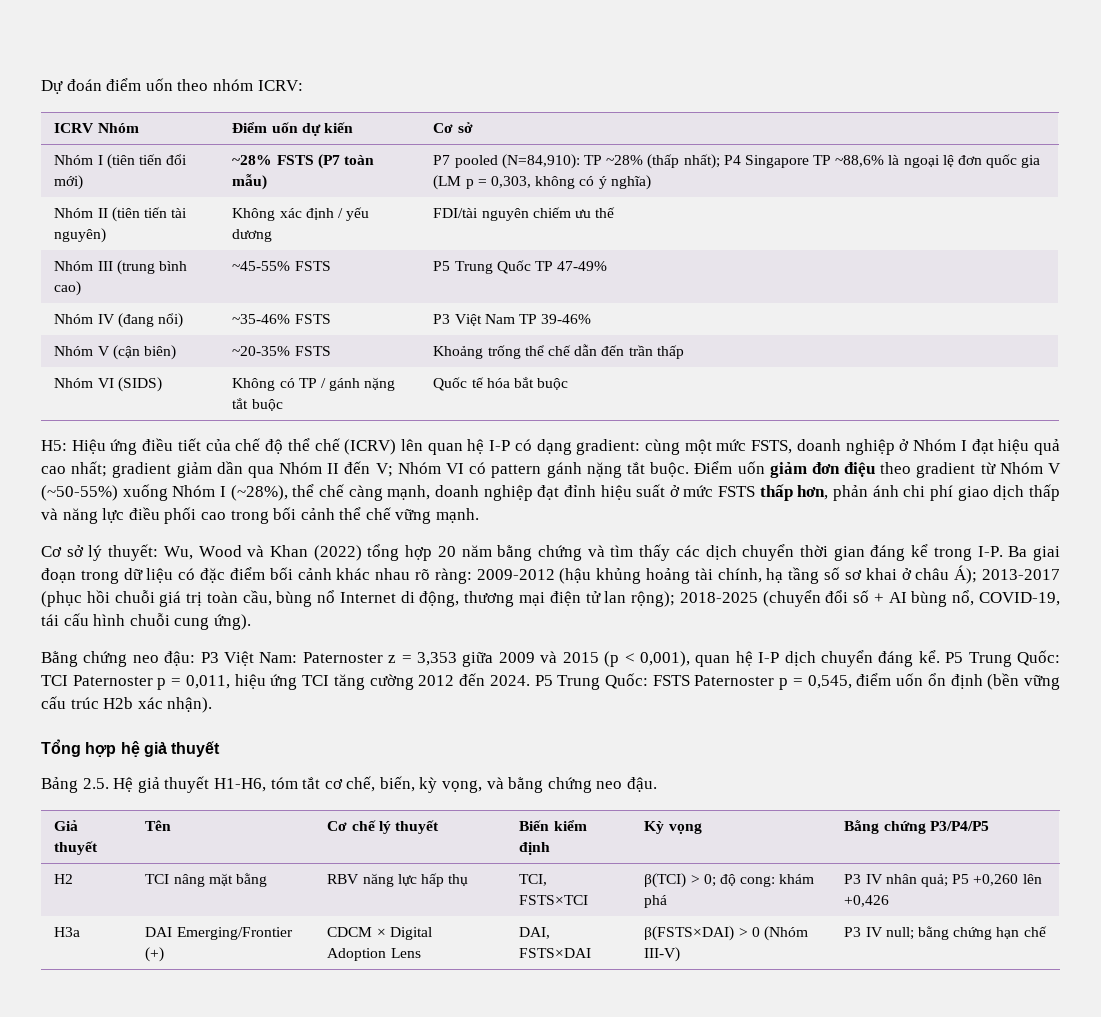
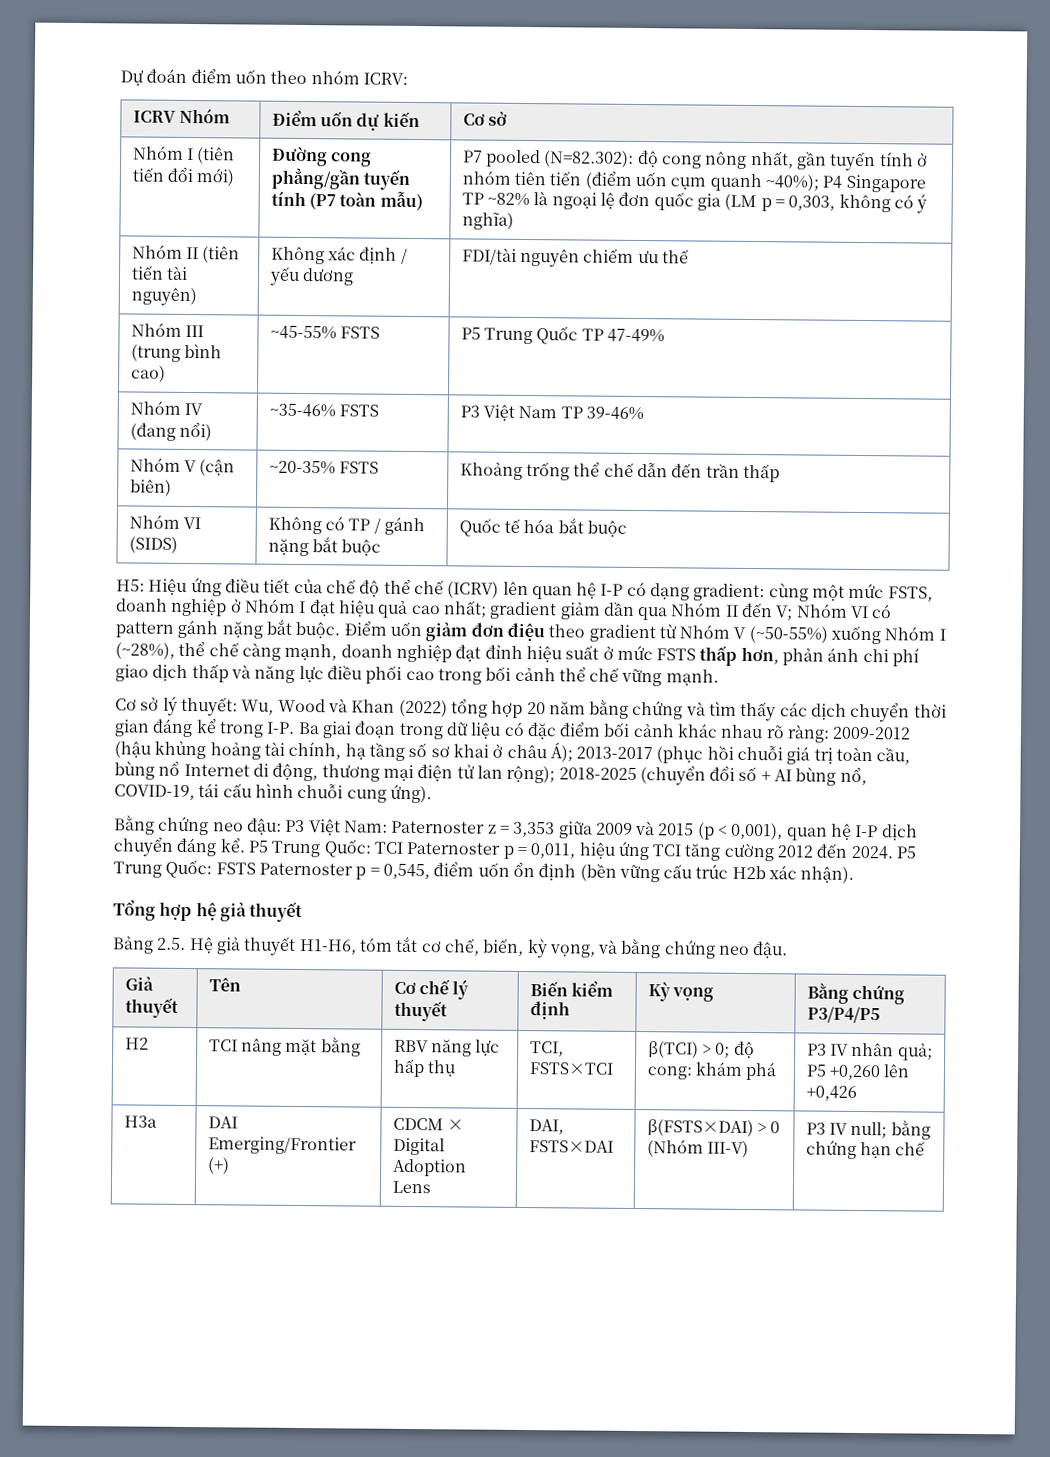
[232,155,314,165] ~28% FSTS -> [270,146,373,167] [270,167,411,190] [270,191,306,207] Đường cong phẳng/gần tuyến tính
[501,154,720,169] (N=84,910): TP ~28% (thấp nhất); -> [543,149,928,172] [461,170,819,192] (N=82.302): độ cong nông nhất, gần tuyến tính ở nhóm tiên tiến (điểm uốn cụm quanh ~40%);
[835,155,885,167] ~88,6% -> [487,192,531,207] ~82%
[232,398,249,409] tắt -> [312,537,339,553] bắt
[626,462,645,474] tắt -> [265,619,292,635] bắt

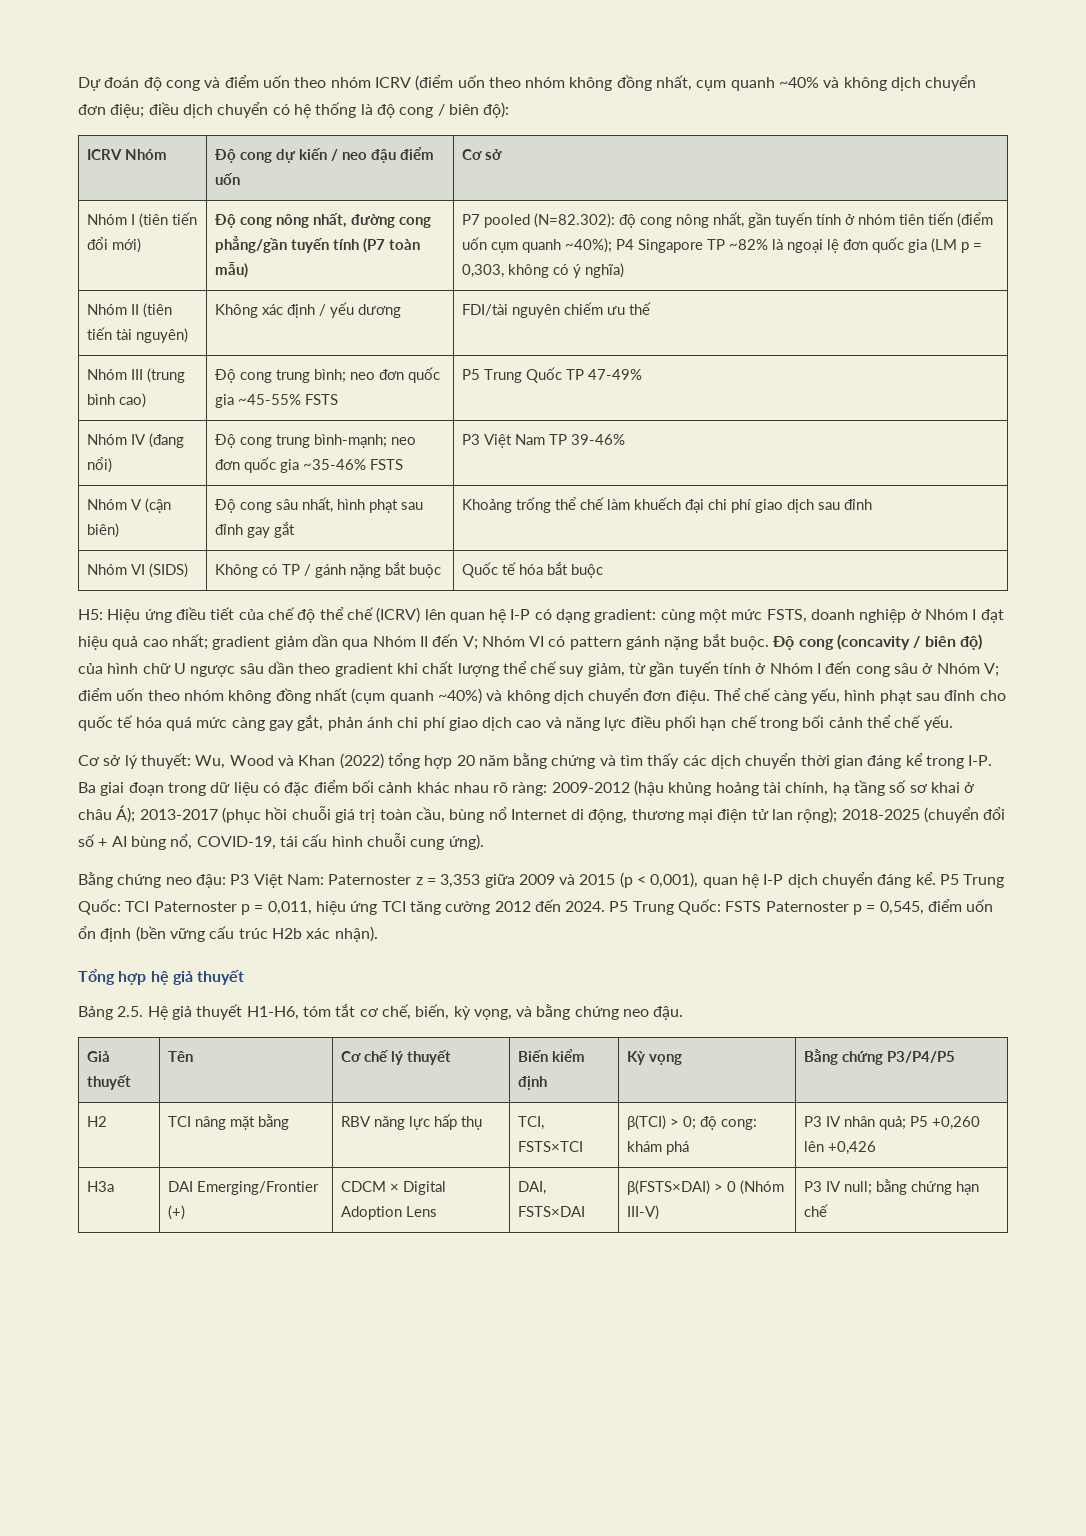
[190,67,408,85] điểm uốn theo nhóm ICRV: -> [143,75,977,91] [78,102,510,118] độ cong và điểm uốn theo nhóm ICRV (điểm uốn theo nhóm không đồng nhất, cụm quanh ~40% và không dịch chuyển đơn điệu; điều dịch chuyển có hệ thống là độ cong / biên độ):
[271,109,354,127] Điểm uốn -> [215,149,273,163] Độ cong
(420, 119) none -> [331,147,435,163] [215,173,241,185] / neo đậu điểm uốn
[270,146,328,167] Đường -> [215,213,396,228] Độ cong nông nhất, đường
(166, 374) none -> [215,367,441,383] [215,394,235,408] Độ cong trung bình; neo đơn quốc gia
(213, 431) none -> [215,434,417,448] [215,457,300,473] Độ cong trung bình-mạnh; neo đơn quốc gia
[268,460,380,475] [459,461,780,483] ~20-35% FSTS | Khoảng trống thể chế dẫn đến trần thấp -> [215,497,424,513] [215,522,296,538] [462,497,873,513] Độ cong sâu nhất, hình phạt sau đỉnh gay gắt | Khoảng trống thể chế làm khuếch đại chi phí giao dịch sau đỉnh
[343,620,946,645] [115,640,779,666] Điểm uốn giảm đơn điệu theo gradient từ Nhóm V (~50-55%) xuống Nhóm I (~28%), thể chế càng mạnh, doanh nghiệp đạt đỉnh hiệu suất ở mức FSTS thấp hơn, -> [772,634,983,650] [78,661,999,677] [78,688,1006,704] [78,715,324,731] Độ cong (concavity / biên độ) của hình chữ U ngược sâu dần theo gradient khi chất lượng thể chế suy giảm, từ gần tuyến tính ở Nhóm I đến cong sâu ở Nhóm V; điểm uốn theo nhóm không đồng nhất (cụm quanh ~40%) và không dịch chuyển đơn điệu. Thể chế càng yếu, hình phạt sau đỉnh cho quốc tế hóa quá mức càng gay gắt,
[191,664,229,683] thấp -> [516,720,542,728] cao
[405,670,435,681] cao -> [700,715,758,731] hạn chế
[621,668,719,687] vững mạnh. -> [923,715,953,731] yếu.

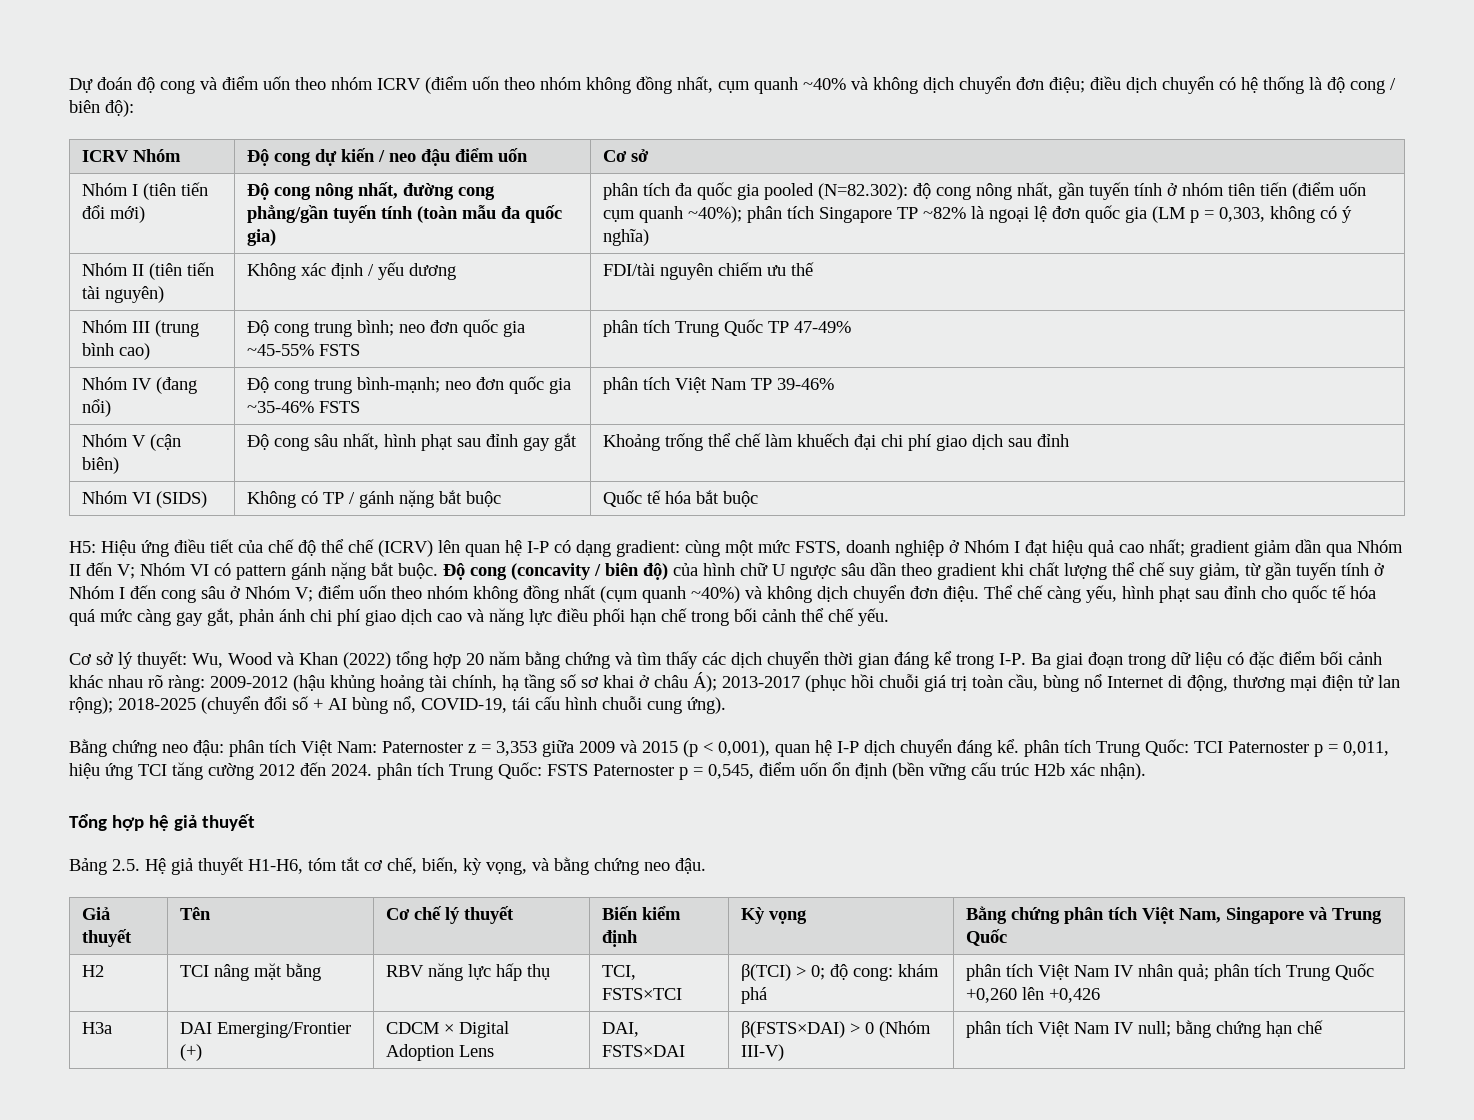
[363,238,421,253] [215,262,249,278] [462,214,481,225] (P7 toàn mẫu) | P7 -> [416,204,562,223] [246,229,276,246] [602,182,759,200] (toàn mẫu đa quốc gia) | phân tích đa quốc gia
[616,239,635,250] P4 -> [746,206,814,223] phân tích
[462,369,481,380] P5 -> [602,320,670,337] phân tích
[462,434,481,445] P3 -> [602,377,670,394] phân tích
[230,874,250,885] P3 -> [229,740,296,757] phân tích
[940,874,960,885] P5 -> [1024,740,1091,757] phân tích
[609,901,629,912] P5 -> [377,763,444,780] phân tích
[887,1051,956,1063] P3/P4/P5 -> [1063,907,1382,924] [965,929,1007,946] phân tích Việt Nam, Singapore và Trung Quốc
[804,1116,929,1130] P3 IV nhân quả; P5 -> [965,963,1374,981] phân tích Việt Nam IV nhân quả; phân tích Trung Quốc
[804,1181,823,1192] P3 -> [965,1021,1110,1038] phân tích Việt Nam

